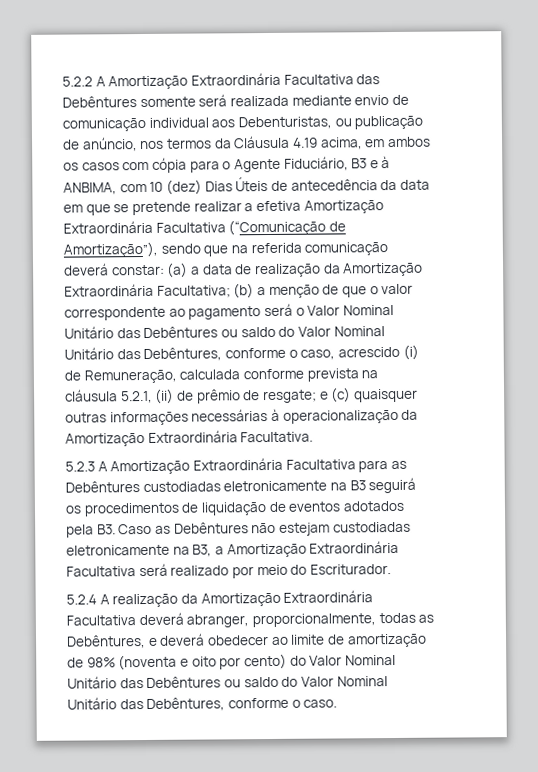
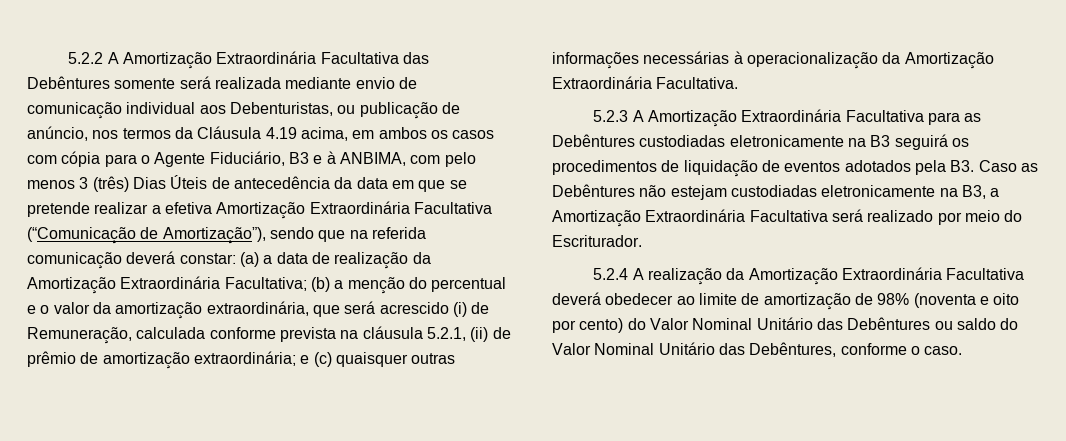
[149,179,202,195] 10 (dez) -> [444,152,476,167] [27,176,129,192] pelo menos 3 (três)
[322,283,414,298] [64,303,394,321] [64,326,385,339] [64,347,336,362] de que o valor correspondente ao pagamento será o Valor Nominal Unitário das Debêntures ou saldo do Valor Nominal Unitário das Debêntures, conforme o caso, -> [408,277,507,292] [27,301,376,319] do percentual e o valor da amortização extraordinária, que será
[262,389,317,404] resgate; -> [102,351,296,369] amortização extraordinária;
[186,612,435,628] [66,633,206,649] abranger, proporcionalmente, todas as Debêntures, e deverá -> (601, 298) none

